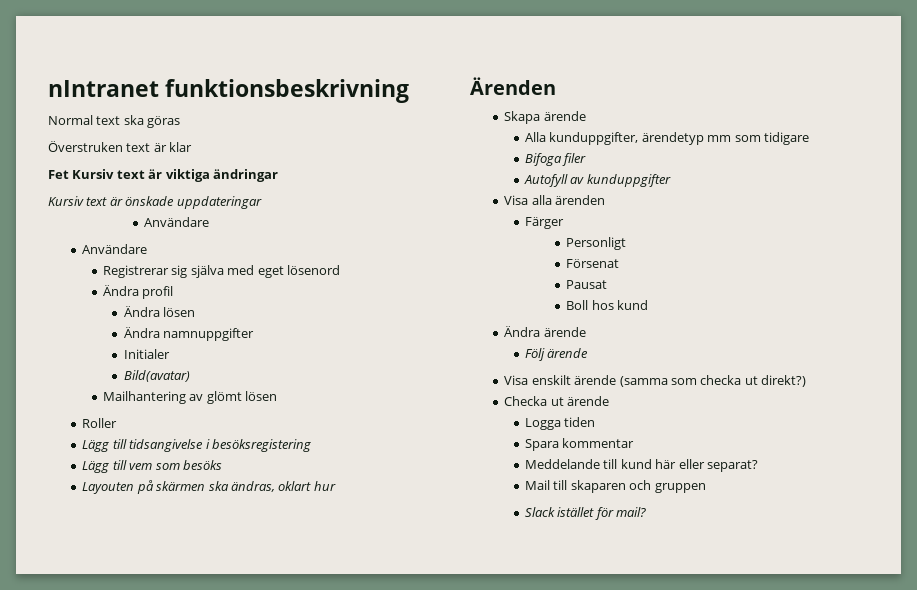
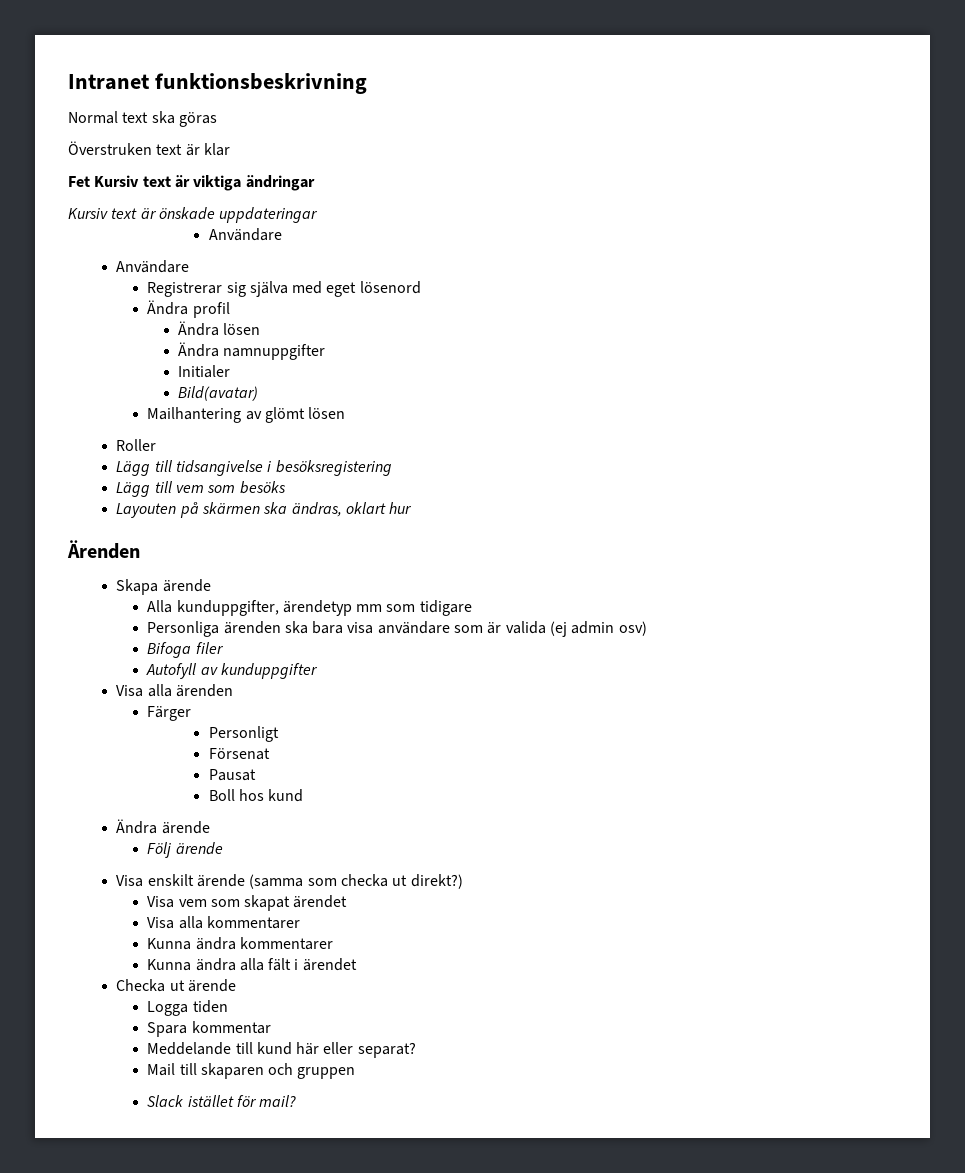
[48,80,159,97] nIntranet -> [68,74,150,90] Intranet
(809, 138) none -> [147,621,647,637] // Personliga ärenden ska bara visa användare som är valida (ej admin osv)
(807, 381) none -> [147,895,348,911] [147,916,300,929] [147,937,333,950] [147,958,357,971] // Visa vem som skapat ärendet // Visa alla kommentarer // Kunna ändra kommentarer // Kunna ändra alla fält i ärendet

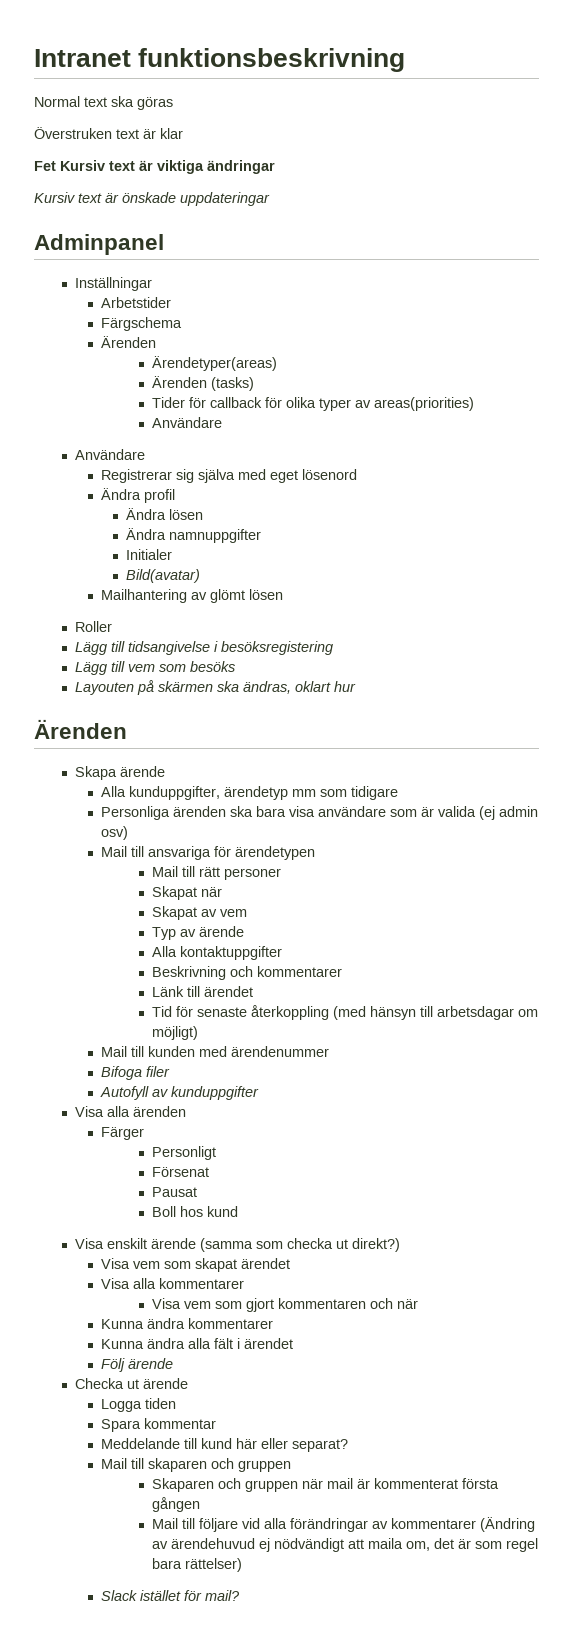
(319, 215) none -> [34,234,164,255] [75,277,153,291] [100,297,171,308] [100,317,182,331] [100,336,156,348] [151,356,277,371] [151,376,254,391] [151,397,474,411] // Adminpanel // Inställningar // Arbetstider // Färgschema // Ärenden // Ärendetyper(areas) // Ärenden (tasks) // Tider för callback för olika typer av areas(priorities)
(647, 628) none -> [100,846,315,860] [151,866,281,880] [151,886,222,900] [151,906,247,920] [151,926,244,940] [151,946,282,960] [151,966,342,980] [151,986,253,997] [151,1005,538,1020] [151,1026,198,1040] [100,1046,329,1057] // Mail till ansvariga för ärendetypen // Mail till rätt personer // Skapat när // Skapat av vem // Typ av ärende // Alla kontaktuppgifter // Beskrivning och kommentarer // Länk till ärendet // Tid för senaste återkoppling (med hänsyn till arbetsdagar om möjligt) // Mail till kunden med ärendenummer
[116,819,210,834] [147,842,223,858] // Ändra ärende // Följ ärende -> (238, 1211) none
(300, 922) none -> [151,1298,418,1312] // Visa vem som gjort kommentaren och när
(357, 964) none -> [100,1358,173,1372] // Följ ärende
(356, 1073) none -> [151,1478,499,1492] [151,1497,200,1512] [151,1517,535,1532] [151,1538,538,1552] [151,1558,242,1572] // Skaparen och gruppen när mail är kommenterat första gången // Mail till följare vid alla förändringar av kommentarer (Ändring av ärendehuvud ej nödvändigt att maila om, det är som regel bara rättelser)

